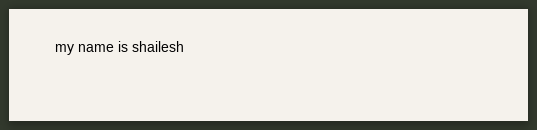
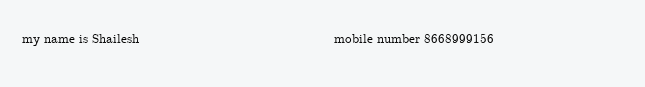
[132,41,184,52] shailesh -> [92,34,139,43] [334,33,494,43] Shailesh // mobile number 8668999156

